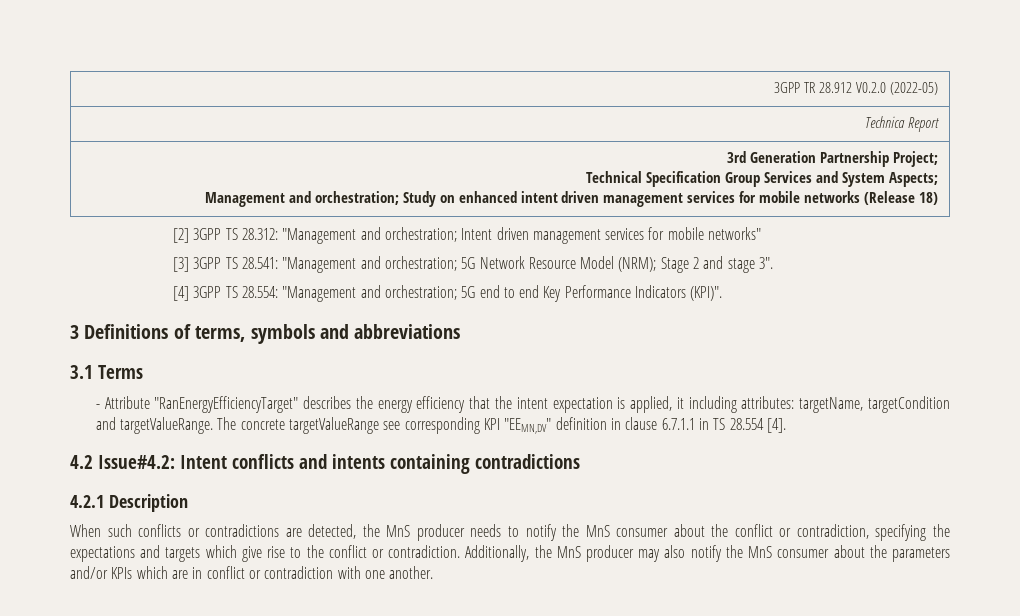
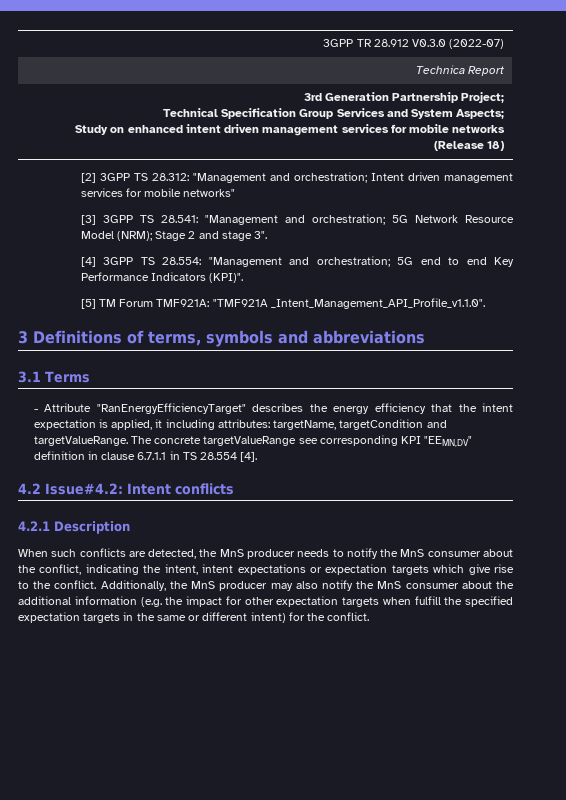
[855,82,938,95] V0.2.0 (2022-05) -> [412,39,505,49] V0.3.0 (2022-07)
[205,191,399,207] Management and orchestration; -> (505, 114) none
(723, 293) none -> [80,298,485,309] // [5] TM Forum TMF921A: "TMF921A _Intent_Management_API_Profile_v1.1.0".
[299,454,580,474] and intents containing contradictions -> (234, 489) none
[187,524,280,537] or contradictions -> (126, 552) none
[734,524,950,541] [70,545,161,562] conflict or contradiction, specifying the expectations and -> [39,564,388,575] conflict, indicating the intent, intent expectations or expectation
[328,545,461,558] conflict or contradiction. -> [54,580,97,589] conflict.
[892,547,951,562] [70,566,434,579] parameters and/or KPIs which are in conflict or contradiction with one another. -> [18,596,513,607] [18,612,370,623] additional information (e.g. the impact for other expectation targets when fulfill the specified expectation targets in the same or different intent) for the conflict.

